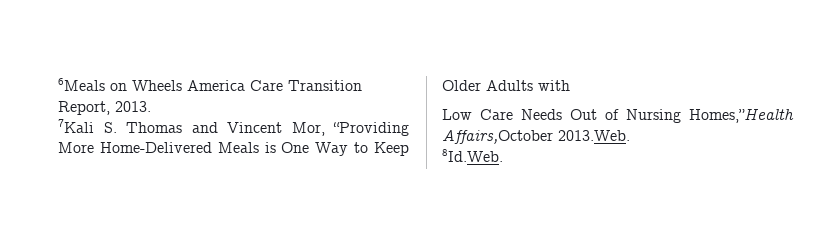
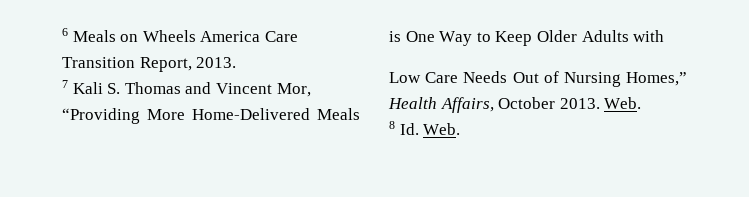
[58,78,105,91] 6Meals -> [62,28,116,42] 6 Meals
[58,119,94,133] 7Kali -> [62,80,103,94] 7 Kali
[689,108,794,123] [442,130,630,144] [442,149,503,162] Homes,”Health Affairs,October 2013.Web. // 8Id.Web. -> [626,72,687,86] [388,97,642,113] [389,121,461,135] Homes,” Health Affairs, October 2013. Web. // 8 Id. Web.

